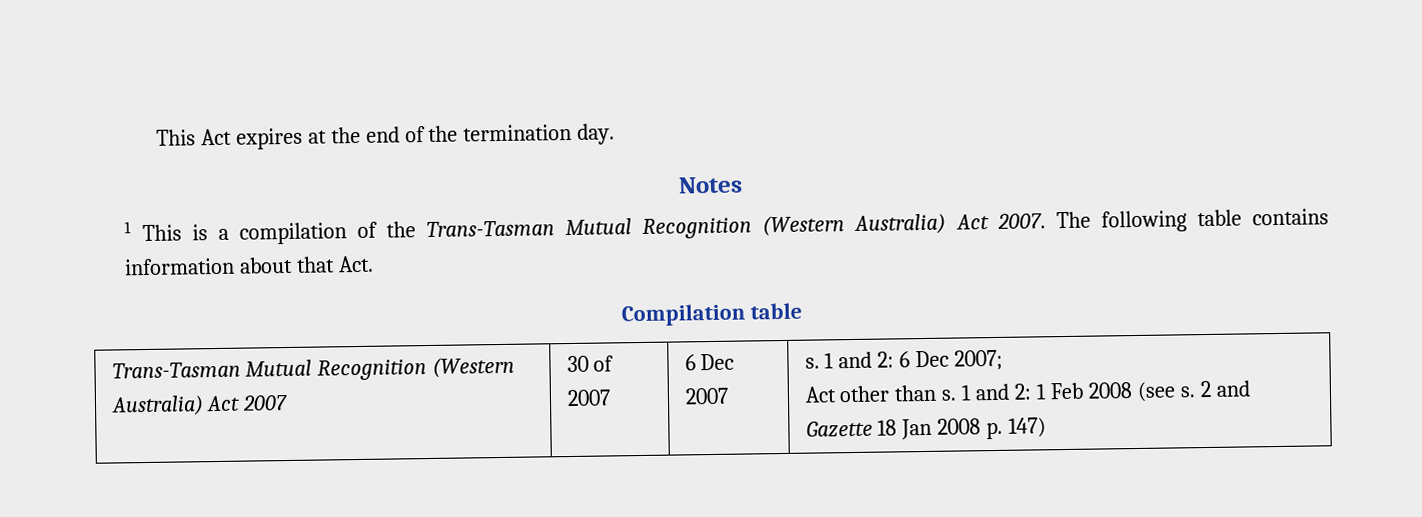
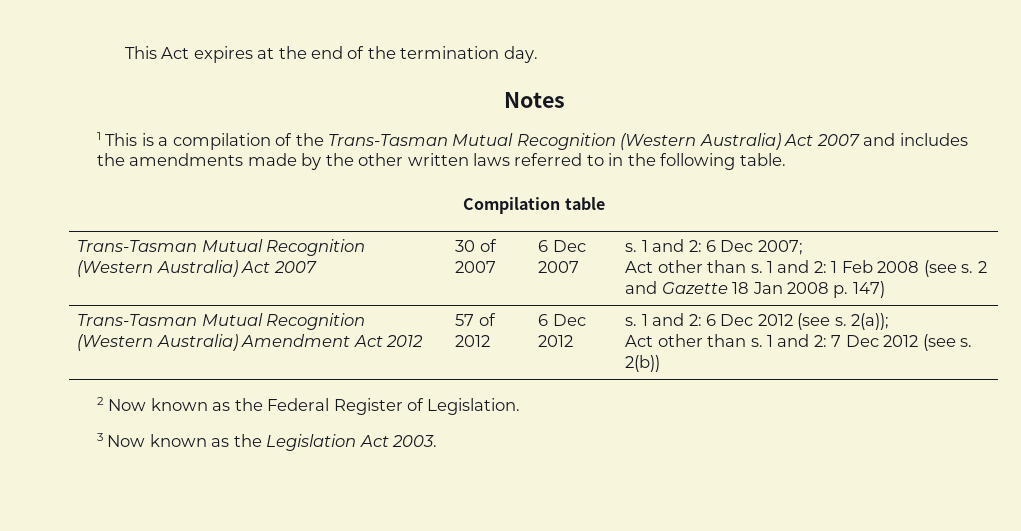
[996,208,1330,233] [124,255,375,276] 2007. The following table contains information about that Act. -> [816,133,968,146] [96,153,786,170] 2007 and includes the amendments made by the other written laws referred to in the following table.
(1047, 427) none -> [77,313,366,330] [77,334,423,351] [455,313,496,326] [455,335,491,347] [538,314,586,326] [538,335,574,347] [625,313,890,330] [625,334,973,351] [625,355,661,372] [96,397,521,415] [96,433,438,451] // Trans-Tasman Mutual Recognition (Western Australia) Amendment Act 2012 | 57 of 2012 | 6 Dec 2012 | s. 1 and 2: 6 Dec 2012 (see s. 2(a)); // Act other than s. 1 and 2: 7 Dec 2012 (see s. 2(b)) // 2 Now known as the Federal Register of Legislation. // 3 Now known as the Legislation Act 2003.

